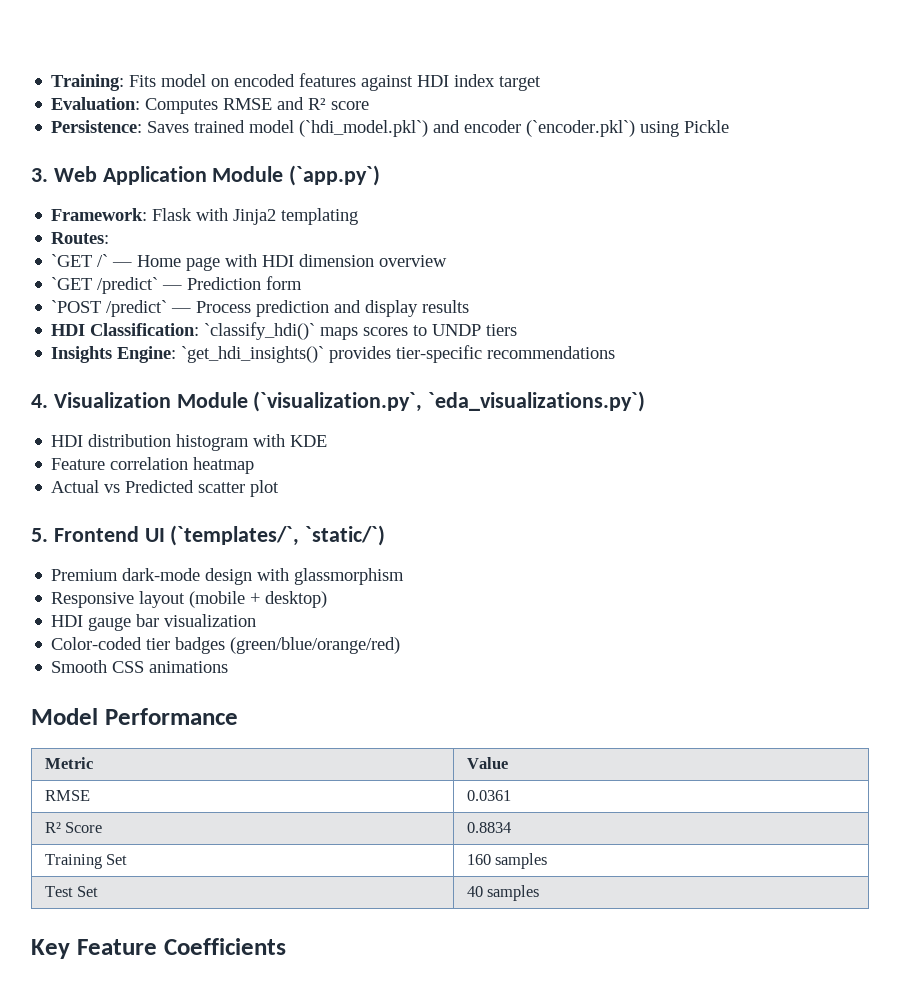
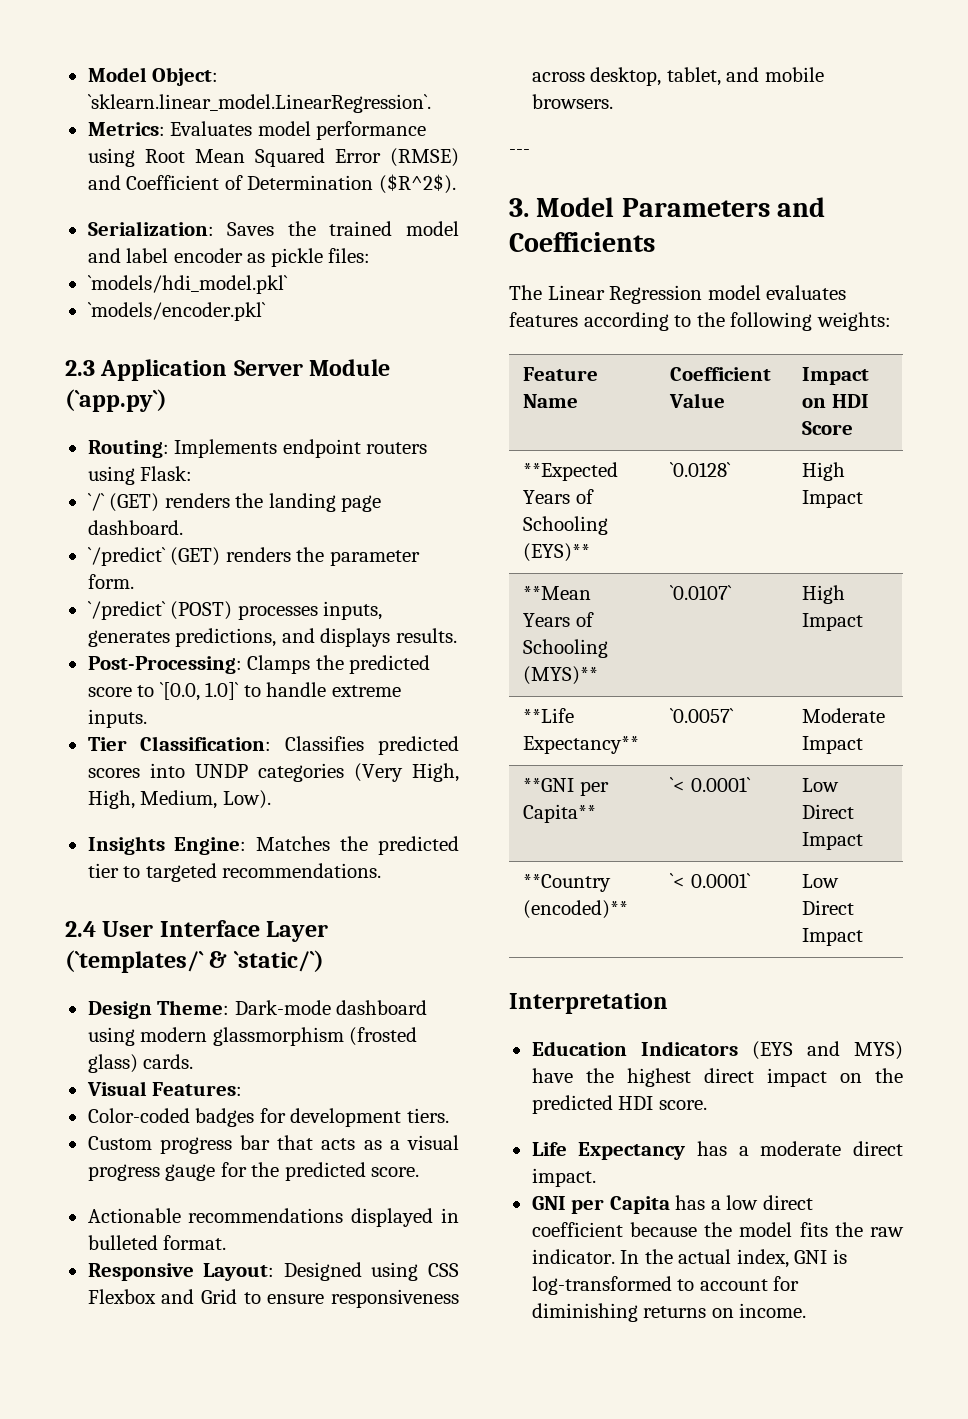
[51,73,542,91] [51,97,370,114] [51,120,730,137] [31,165,381,186] [51,208,359,225] [51,232,110,244] [51,254,448,271] [51,276,303,294] [51,300,470,317] [51,322,518,340] [51,345,616,363] [31,391,646,412] [51,434,328,451] [51,457,255,474] [51,480,280,497] [31,525,386,546] [51,568,405,585] [51,591,328,608] [51,614,257,631] [51,637,401,654] [51,660,229,673] [31,708,238,725] [44,757,93,769] [466,757,508,769] [44,790,90,801] [466,790,511,801] [44,822,103,833] [466,822,511,833] [44,854,128,869] [466,853,548,869] [44,886,99,897] [466,885,540,901] [31,938,286,959] Training: Fits model on encoded features against HDI index target // Evaluation: Computes RMSE and R² score // Persistence: Saves trained model (`hdi_model.pkl`) and encoder (`encoder.pkl`) using Pickle // 3. Web Application Module (`app.py`) // Framework: Flask with Jinja2 templating // Routes: // `GET /` — Home page with HDI dimension overview // `GET /predict` — Prediction form // `POST /predict` — Process prediction and display results // HDI Classification: `classify_hdi()` maps scores to UNDP tiers // Insights Engine: `get_hdi_insights()` provides tier-specific recommendations // 4. Visualization Module (`visualization.py`, `eda_visualizations.py`) // HDI distribution histogram with KDE // Feature correlation heatmap // Actual vs Predicted scatter plot // 5. Frontend UI (`templates/`, `static/`) // Premium dark-mode design with glassmorphism // Responsive layout (mobile + desktop) // HDI gauge bar visualization // Color-coded tier badges (green/blue/orange/red) // Smooth CSS animations // Model Performance // Metric | Value // RMSE | 0.0361 // R² Score | 0.8834 // Training Set | 160 samples // Test Set | 40 samples // Key Feature Coefficients -> [87,67,219,86] [87,94,431,113] [87,121,427,140] [87,148,460,167] [87,174,456,194] [87,221,460,236] [87,248,371,267] [87,275,288,294] [87,302,266,321] [65,359,391,381] [65,389,167,412] [87,439,428,458] [87,466,193,485] [87,493,382,512] [87,520,183,535] [87,547,420,566] [87,574,134,589] [87,601,383,620] [87,628,457,647] [87,655,431,674] [87,682,401,701] [87,709,147,728] [87,736,459,755] [87,763,460,782] [87,790,271,809] [87,836,459,855] [87,863,382,882] [65,920,329,942] [65,950,324,973] [87,1000,428,1019] [87,1027,418,1046] [87,1054,194,1073] [86,1081,243,1096] [87,1108,449,1127] [87,1135,459,1154] [87,1162,420,1181] [87,1208,459,1227] [87,1235,227,1250] [87,1262,460,1281] [87,1289,459,1308] [531,67,824,86] [531,94,613,109] [509,149,530,155] [509,197,826,217] [509,232,655,252] [509,285,847,304] [509,312,891,331] [523,367,599,381] [523,394,579,408] [670,367,772,381] [669,393,726,408] [802,367,870,385] [802,394,869,408] [802,421,854,435] [523,462,619,481] [523,489,594,504] [523,516,609,535] [523,543,591,562] [670,462,732,477] [802,462,846,481] [802,490,864,508] [523,586,592,600] [523,612,594,627] [523,639,609,658] [523,666,599,685] [670,585,733,600] [802,585,846,604] [802,613,864,631] [523,708,575,723] [523,736,640,754] [670,708,735,723] [802,708,886,723] [802,736,864,754] [523,778,609,796] [523,804,597,823] [670,777,751,792] [802,778,840,792] [802,804,855,819] [802,832,864,850] [523,874,612,892] [523,900,629,919] [670,873,751,888] [802,874,840,888] [802,900,855,915] [802,928,864,946] [509,993,668,1014] [531,1041,903,1060] [531,1068,903,1087] [531,1095,707,1114] [531,1141,903,1160] [531,1168,596,1187] [531,1195,813,1214] [531,1222,904,1237] [531,1249,847,1268] [531,1276,800,1295] [531,1303,807,1322] Model Object: `sklearn.linear_model.LinearRegression`. // Metrics: Evaluates model performance using Root Mean Squared Error (RMSE) and Coefficient of Determination ($R^2$). // Serialization: Saves the trained model and label encoder as pickle files: // `models/hdi_model.pkl` // `models/encoder.pkl` // 2.3 Application Server Module (`app.py`) // Routing: Implements endpoint routers using Flask: // `/` (GET) renders the landing page dashboard. // `/predict` (GET) renders the parameter form. // `/predict` (POST) processes inputs, generates predictions, and displays results. // Post-Processing: Clamps the predicted score to `[0.0, 1.0]` to handle extreme inputs. // Tier Classification: Classifies predicted scores into UNDP categories (Very High, High, Medium, Low). // Insights Engine: Matches the predicted tier to targeted recommendations. // 2.4 User Interface Layer (`templates/` & `static/`) // Design Theme: Dark-mode dashboard using modern glassmorphism (frosted glass) cards. // Visual Features: // Color-coded badges for development tiers. // Custom progress bar that acts as a visual progress gauge for the predicted score. // Actionable recommendations displayed in bulleted format. // Responsive Layout: Designed using CSS Flexbox and Grid to ensure responsiveness across desktop, tablet, and mobile browsers. // --- // 3. Model Parameters and Coefficients // The Linear Regression model evaluates features according to the following weights: // Feature Name | Coefficient Value | Impact on HDI Score // **Expected Years of Schooling (EYS)** | `0.0128` | High Impact // **Mean Years of Schooling (MYS)** | `0.0107` | High Impact // **Life Expectancy** | `0.0057` | Moderate Impact // **GNI per Capita** | `< 0.0001` | Low Direct Impact // **Country (encoded)** | `< 0.0001` | Low Direct Impact // Interpretation // Education Indicators (EYS and MYS) have the highest direct impact on the predicted HDI score. // Life Expectancy has a moderate direct impact. // GNI per Capita has a low direct coefficient because the model fits the raw indicator. In the actual index, GNI is log-transformed to account for diminishing returns on income.

